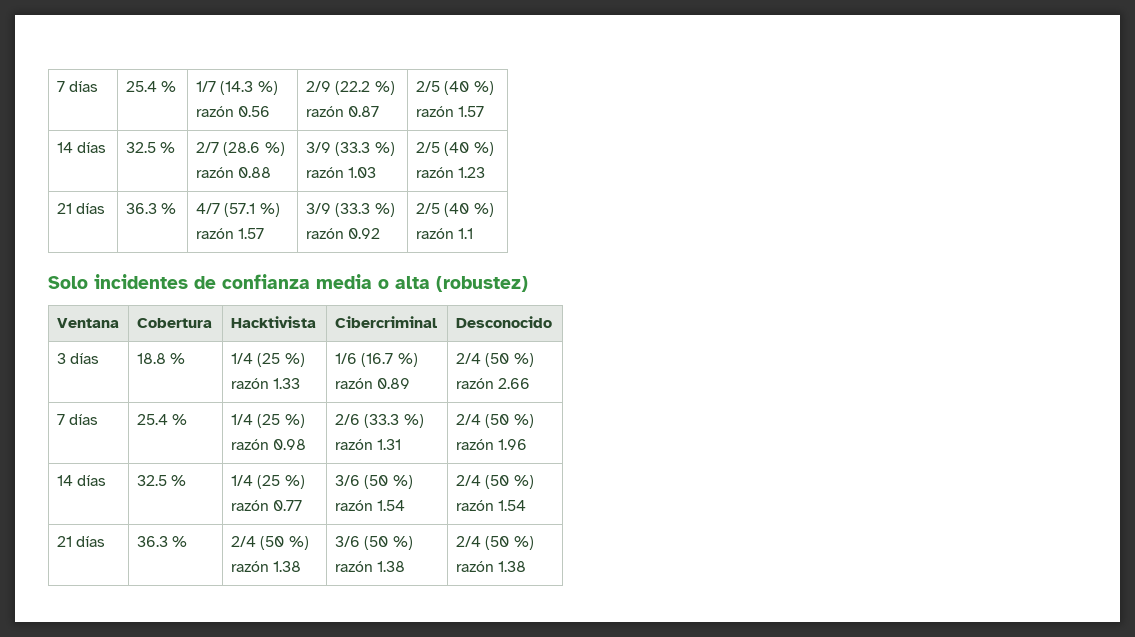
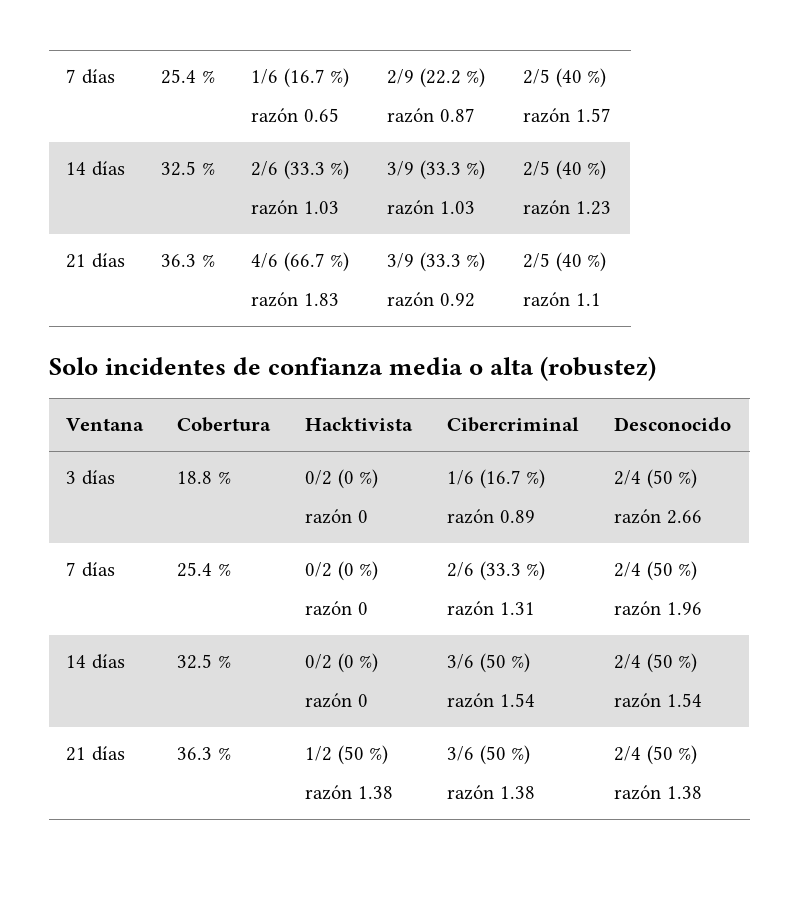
[56,81,99,92] [125,81,177,92] [195,81,278,95] [195,106,271,117] 7 días | 25.4 % | 1/7 (14.3 %) // razón 0.56 -> [65,69,115,84] [160,69,215,84] [250,68,350,88] [250,108,339,123] 7 días | 25.4 % | 1/6 (16.7 %) // razón 0.65
[195,142,285,156] [195,167,272,178] 2/7 (28.6 %) // razón 0.88 -> [250,160,350,180] [250,200,339,215] 2/6 (33.3 %) // razón 1.03
[195,203,280,217] [195,228,265,239] 4/7 (57.1 %) // razón 1.57 -> [250,252,350,272] [250,292,339,307] 4/6 (66.7 %) // razón 1.83
[230,353,305,367] [230,378,301,389] 1/4 (25 %) // razón 1.33 -> [304,469,379,489] [304,509,368,524] 0/2 (0 %) // razón 0
[230,414,305,428] [230,439,307,450] 1/4 (25 %) // razón 0.98 -> [304,561,379,581] [304,601,368,616] 0/2 (0 %) // razón 0
[230,475,305,489] [230,500,303,511] 1/4 (25 %) // razón 0.77 -> [304,653,379,673] [304,693,368,708] 0/2 (0 %) // razón 0
[230,536,256,547] 2/4 -> [304,746,332,761] 1/2

